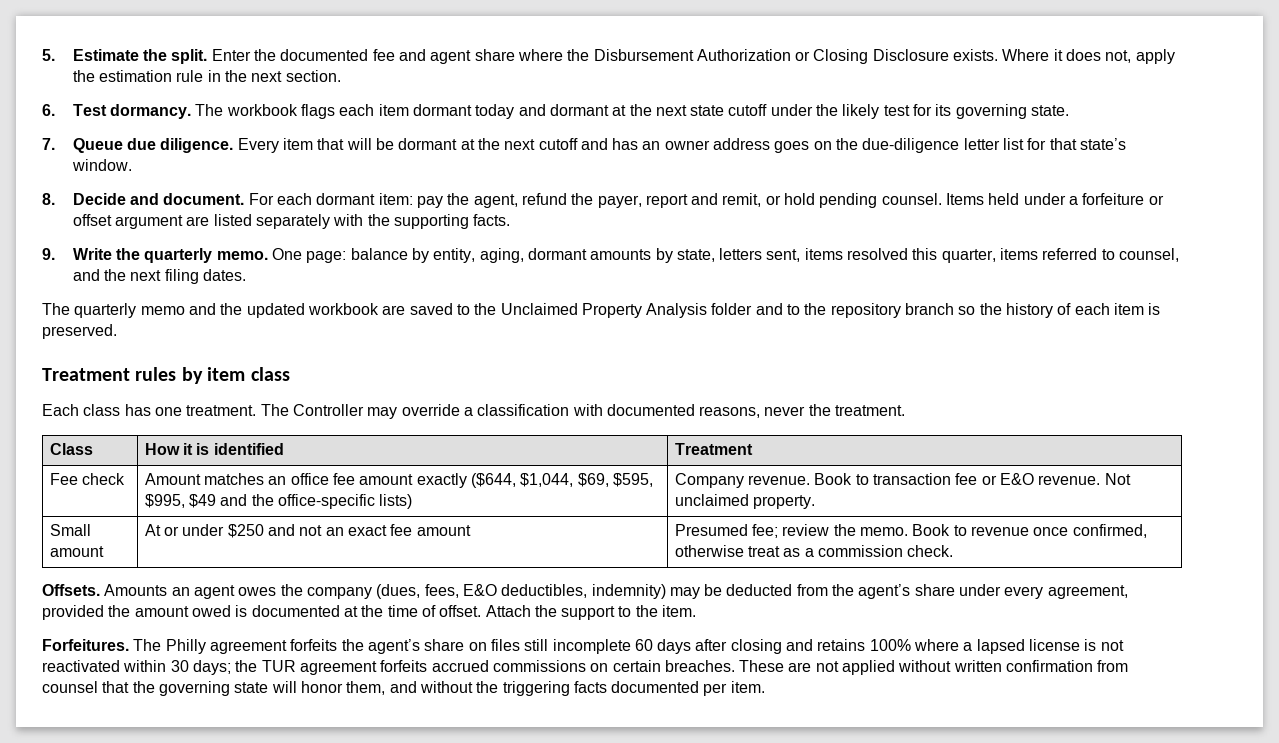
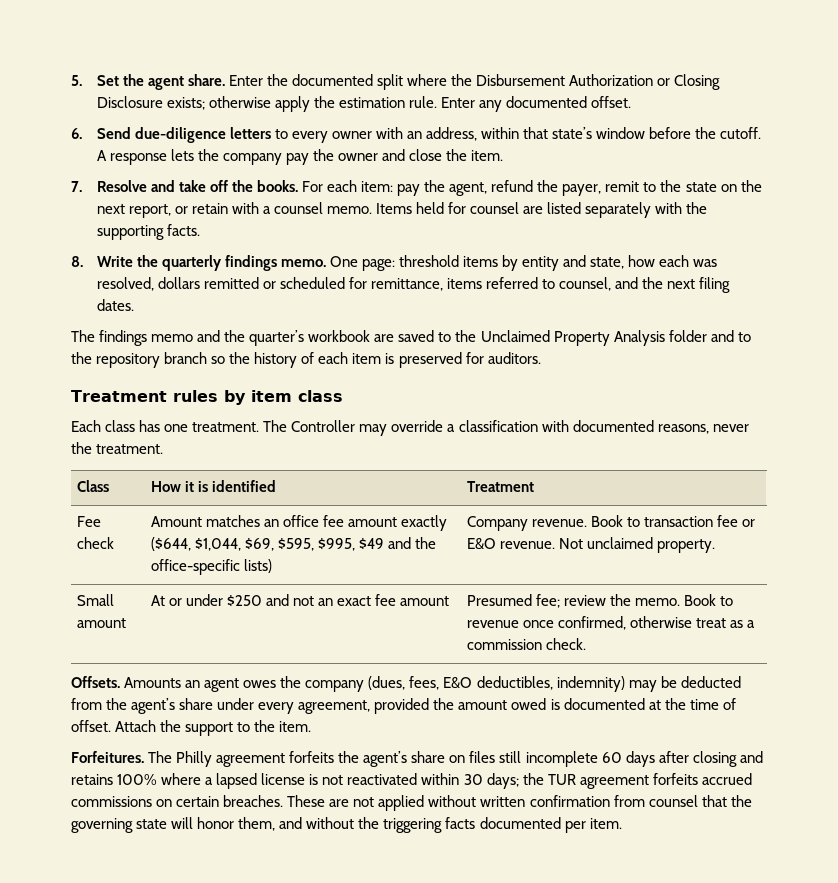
[72,49,515,64] Estimate the split. Enter the documented fee and agent share -> [96,74,403,90] Set the agent share. Enter the documented split
[953,49,1175,64] [72,70,341,82] [42,104,1070,119] [42,138,1126,153] [71,159,132,171] [42,193,245,205] exists. Where it does not, apply the estimation rule in the next section. // 6. Test dormancy. The workbook flags each item dormant today and dormant at the next state cutoff under the likely test for its governing state. // 7. Queue due diligence. Every item that will be dormant at the next cutoff and has an owner address goes on the due-diligence letter list for that state’s window. // 8. Decide and document. -> [166,96,632,112] [71,127,762,143] [96,149,504,165] [71,180,298,192] exists; otherwise apply the estimation rule. Enter any documented offset. // 6. Send due-diligence letters to every owner with an address, within that state’s window before the cutoff. A response lets the company pay the owner and close the item. // 7. Resolve and take off the books.
[316,193,376,205] dormant -> (357, 186) none
[645,193,1164,208] [72,214,183,229] report and remit, or hold pending counsel. Items held under a forfeiture or offset argument -> [605,180,762,192] [96,202,520,218] remit to the state on the next report, or retain with a counsel memo. Items held for counsel
[42,248,55,260] 9. -> [71,256,83,267] 8.
(213, 255) none -> [224,255,277,271] findings
[350,248,996,263] balance by entity, aging, dormant amounts by state, letters sent, items resolved this quarter, -> [398,255,718,271] [96,277,443,291] threshold items by entity and state, how each was resolved, dollars remitted or scheduled for remittance,
[74,303,137,318] quarterly -> [99,330,148,346] findings
[246,303,305,318] updated -> [249,330,305,346] quarter’s
[42,324,117,339] preserved. -> [398,352,541,368] preserved for auditors.

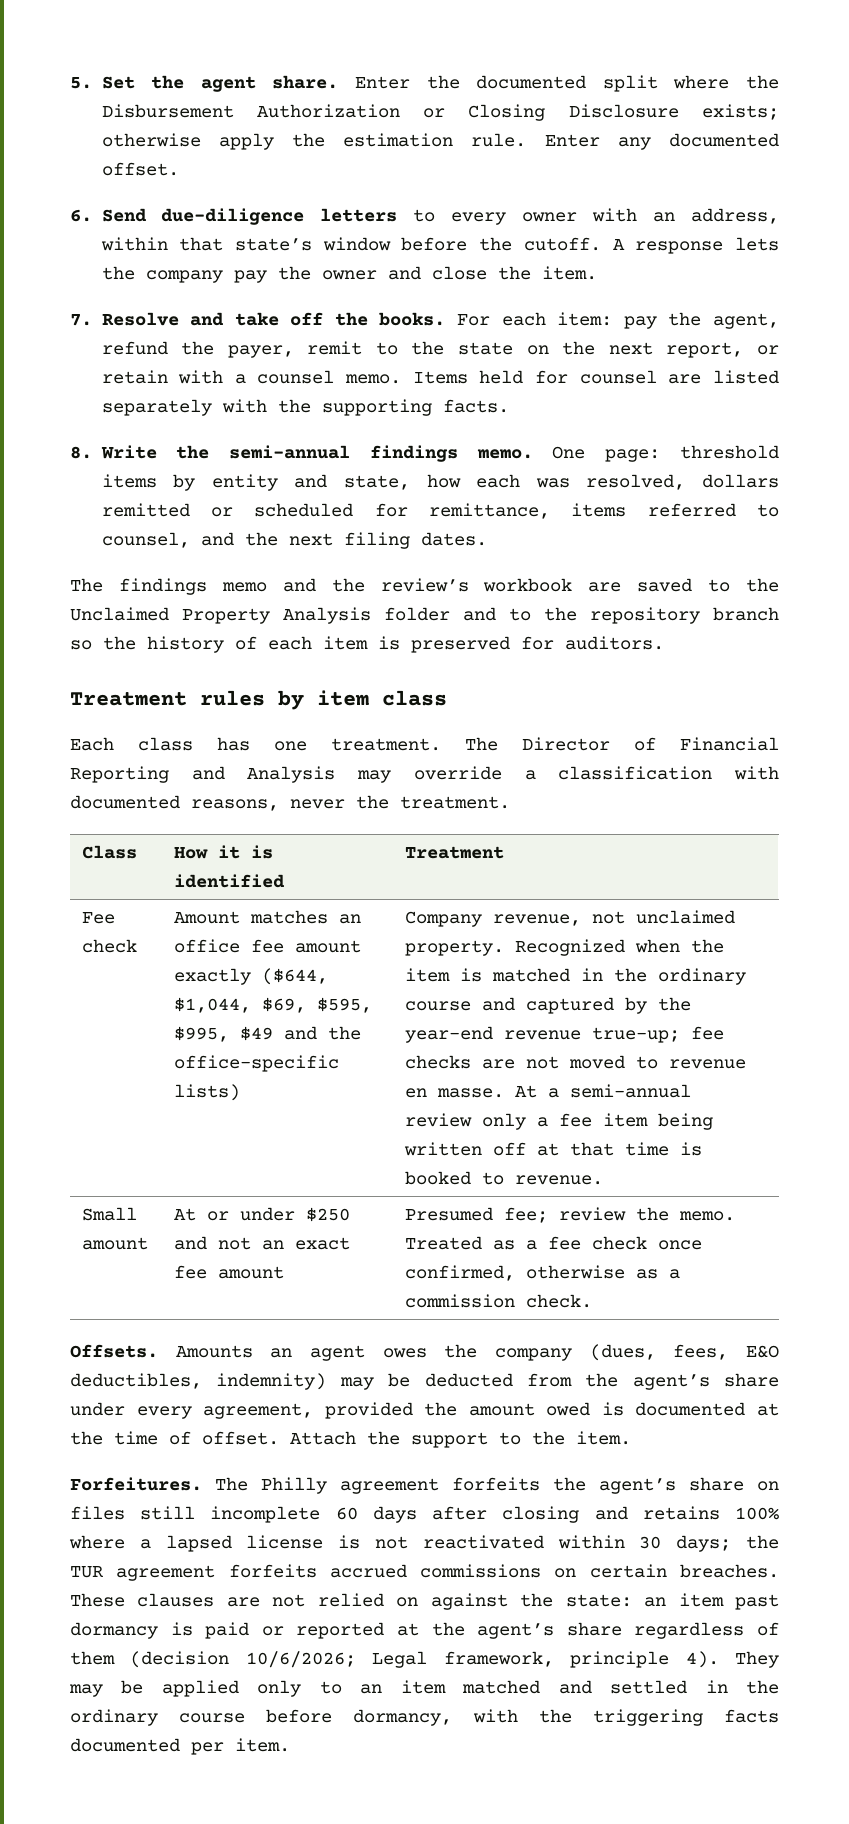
[161,255,222,271] quarterly -> [229,445,351,459] semi-annual
[249,330,305,346] quarter’s -> [380,578,469,592] review’s
[291,420,356,432] Controller -> [522,737,779,751] [70,766,336,783] Director of Financial Reporting and Analysis
[532,515,756,527] [467,537,716,553] revenue. Book to transaction fee or E&O revenue. Not unclaimed property. -> [493,910,736,926] [405,939,725,956] [405,968,747,985] [405,997,692,1014] [405,1026,725,1043] [405,1055,747,1069] [405,1084,692,1098] [405,1113,714,1130] [404,1142,703,1156] [405,1171,604,1185] revenue, not unclaimed property. Recognized when the item is matched in the ordinary course and captured by the year-end revenue true-up; fee checks are not moved to revenue en masse. At a semi-annual review only a fee item being written off at that time is booked to revenue.
[684,594,734,606] [467,620,520,628] Book to revenue -> [405,1236,648,1250] Treated as a fee check
[696,618,727,628] treat -> (626, 1272) none
[329,795,752,811] [71,817,355,833] are not applied without written confirmation from counsel that the governing state will honor them, and without -> [137,1593,780,1610] [70,1622,780,1639] [70,1651,780,1668] [69,1680,779,1697] [70,1709,518,1726] clauses are not relied on against the state: an item past dormancy is paid or reported at the agent’s share regardless of them (decision 10/6/2026; Legal framework, principle 4). They may be applied only to an item matched and settled in the ordinary course before dormancy, with

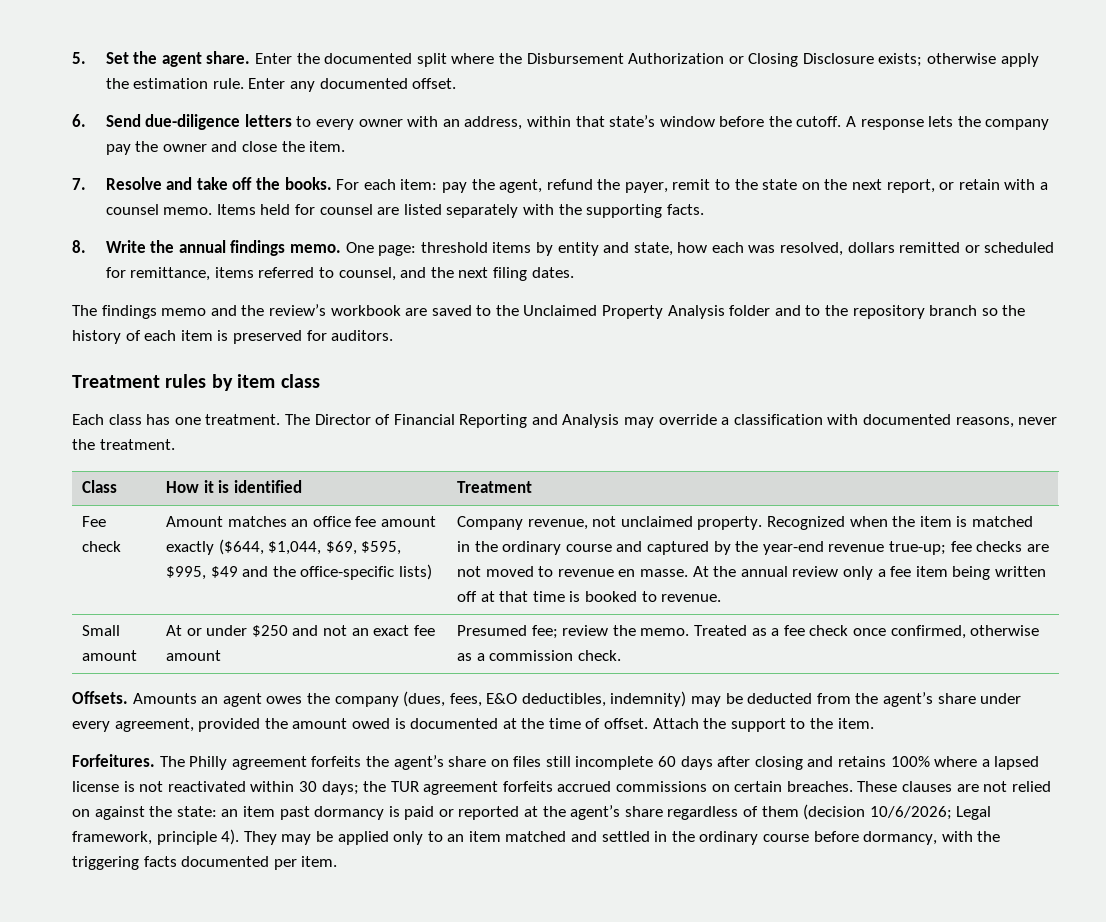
[229,445,351,459] semi-annual -> [178,240,226,253] annual
[548,1084,692,1098] a semi-annual -> [713,566,788,577] the annual

